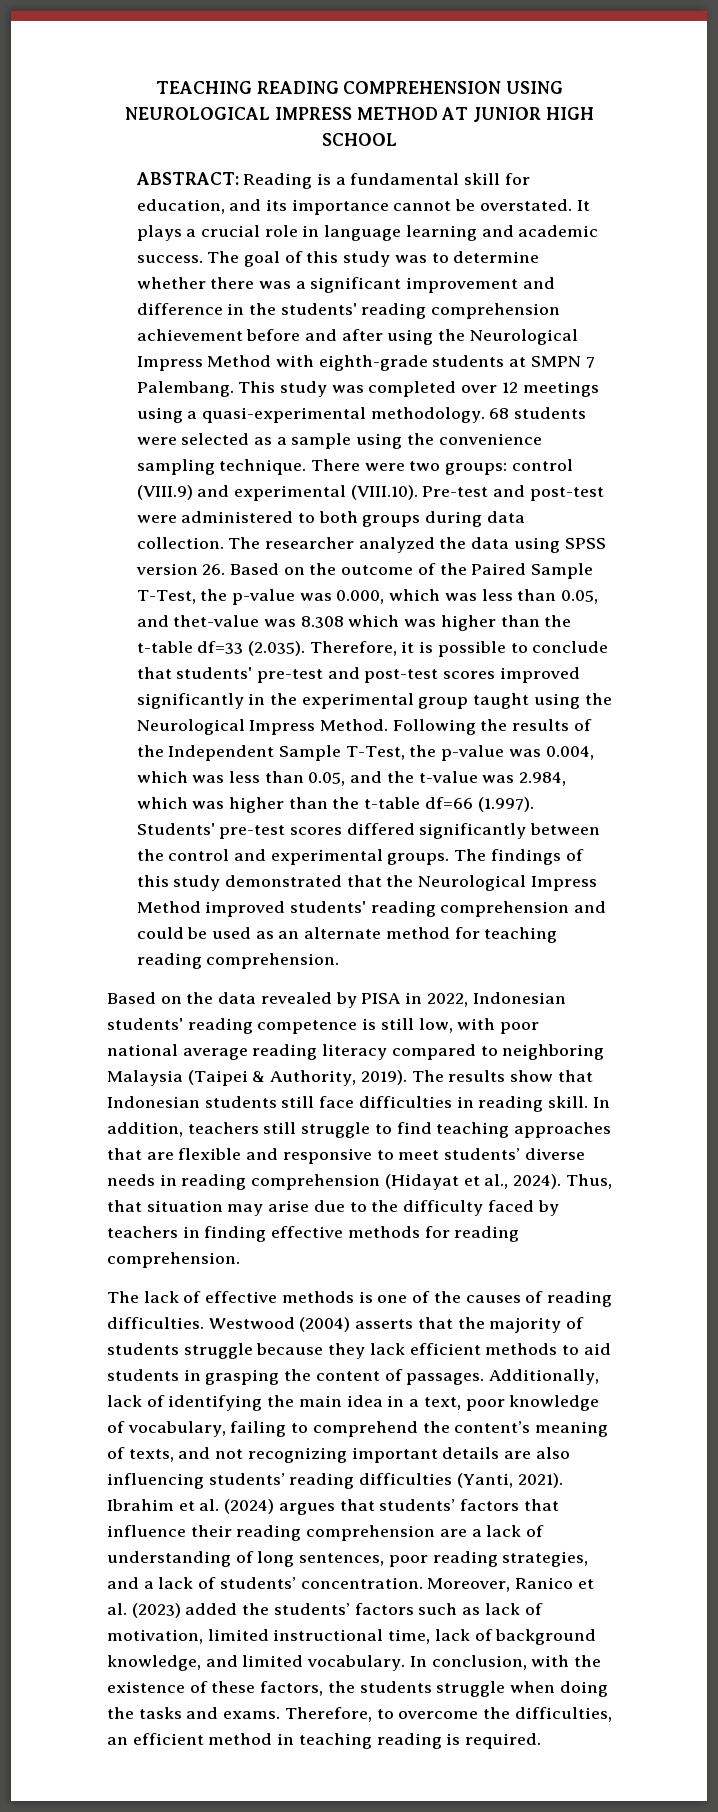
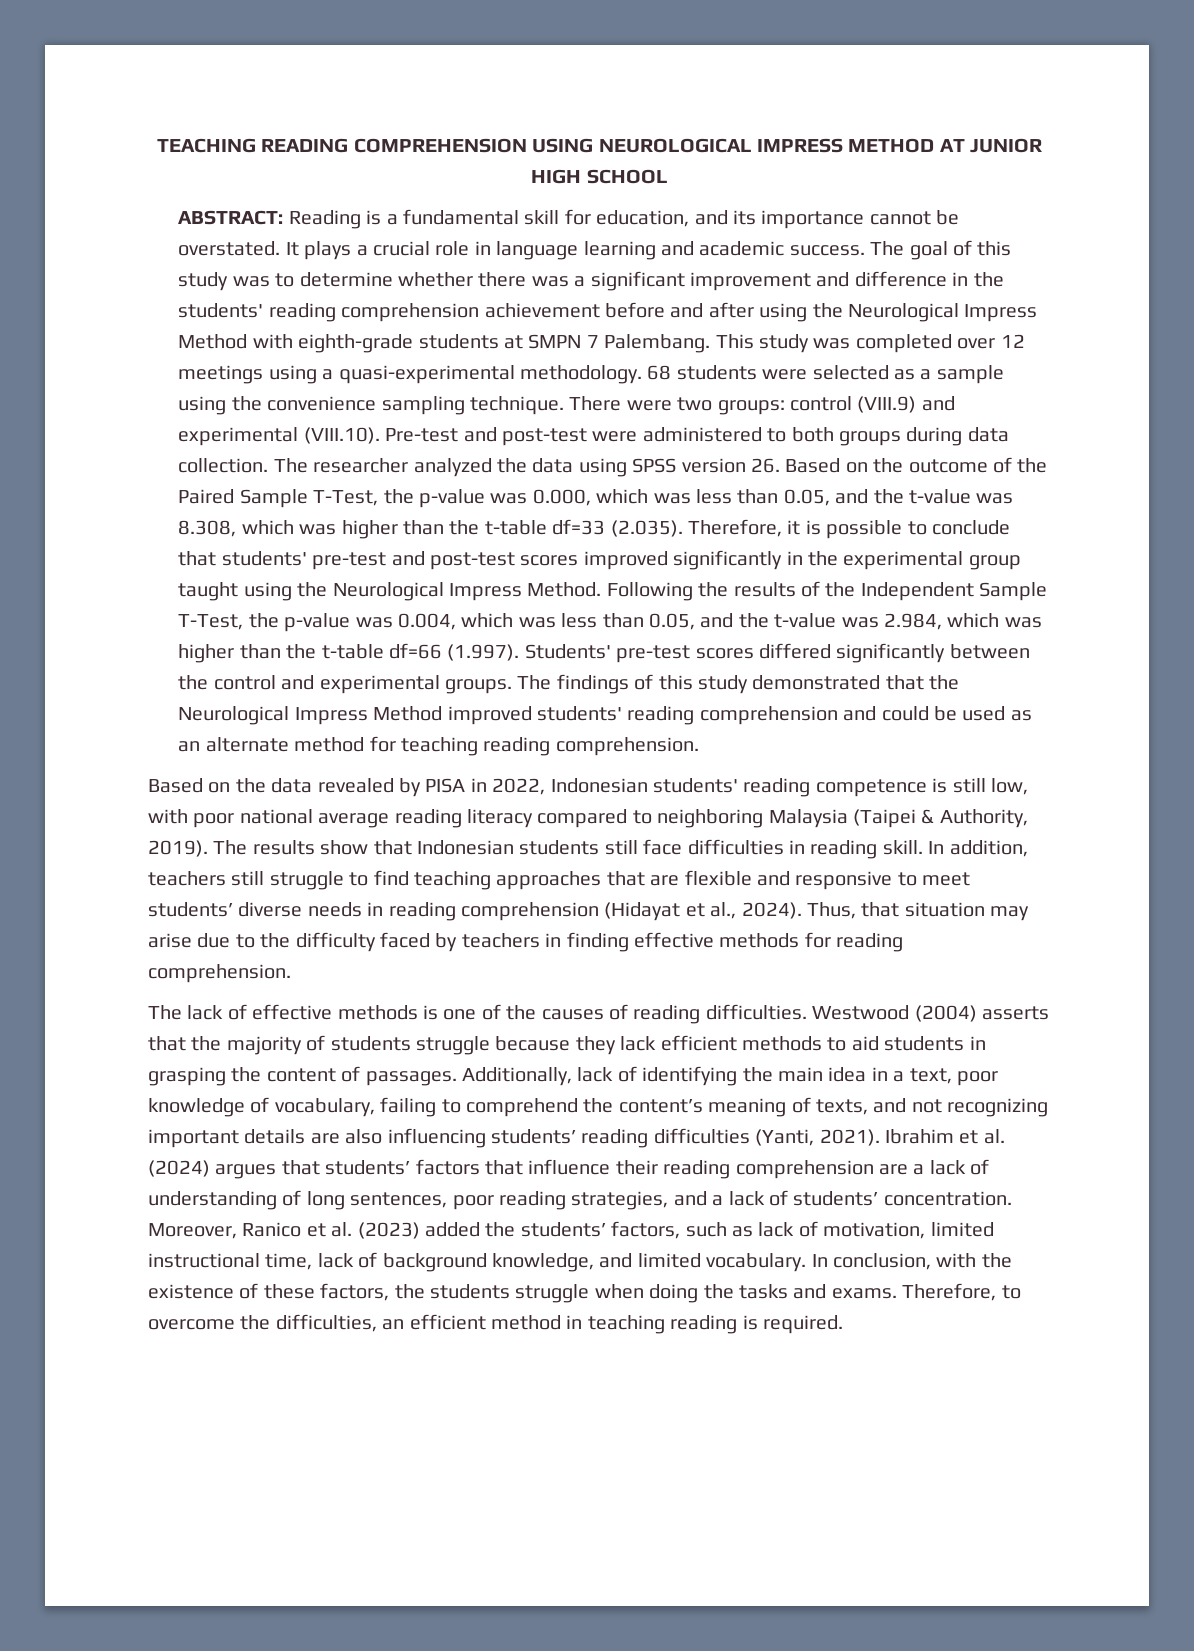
[173,615,344,628] thet-value was 8.308 -> [873,489,1014,504] [178,520,237,537] the t-value was 8.308,
[354,1603,414,1615] factors -> [611,1221,681,1239] factors,

